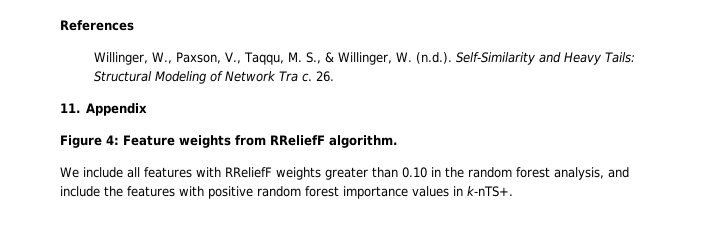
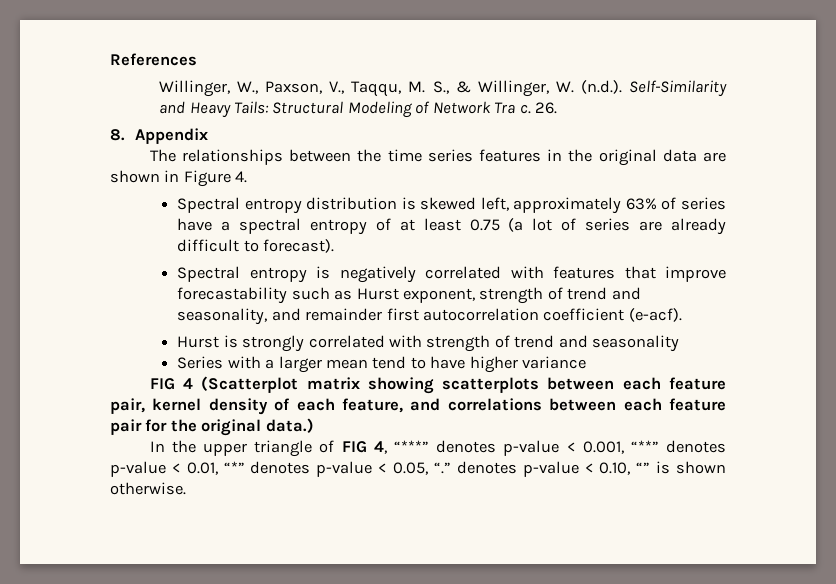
[60,103,80,113] 11. -> [110,129,125,141] 8.
[60,135,397,148] [60,167,629,180] [60,186,513,199] Figure 4: Feature weights from RReliefF algorithm. // We include all features with RReliefF weights greater than 0.10 in the random forest analysis, and include the features with positive random forest importance values in k-nTS+. -> [149,149,726,166] [110,170,248,187] [177,197,726,214] [177,218,727,235] [177,239,335,253] [177,266,726,283] [177,287,641,304] [177,308,682,325] [177,335,680,352] [177,356,587,373] [149,376,726,394] [110,398,726,415] [110,418,314,436] [149,440,726,457] [110,461,727,477] [110,482,186,495] The relationships between the time series features in the original data are shown in Figure 4. // Spectral entropy distribution is skewed left, approximately 63% of series have a spectral entropy of at least 0.75 (a lot of series are already difficult to forecast). // Spectral entropy is negatively correlated with features that improve forecastability such as Hurst exponent, strength of trend and seasonality, and remainder first autocorrelation coefficient (e-acf). // Hurst is strongly correlated with strength of trend and seasonality // Series with a larger mean tend to have higher variance // FIG 4 (Scatterplot matrix showing scatterplots between each feature pair, kernel density of each feature, and correlations between each feature pair for the original data.) // In the upper triangle of FIG 4, “***” denotes p-value < 0.001, “**” denotes p-value < 0.01, “*” denotes p-value < 0.05, “.” denotes p-value < 0.10, “” is shown otherwise.

